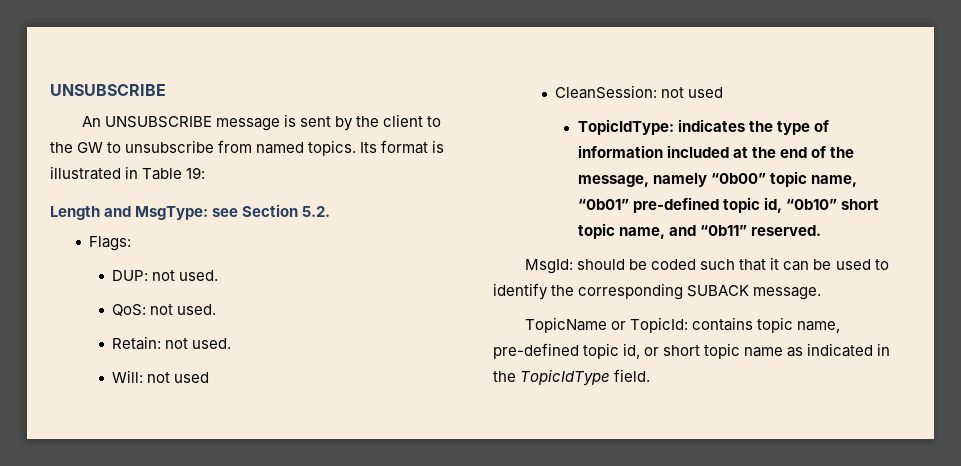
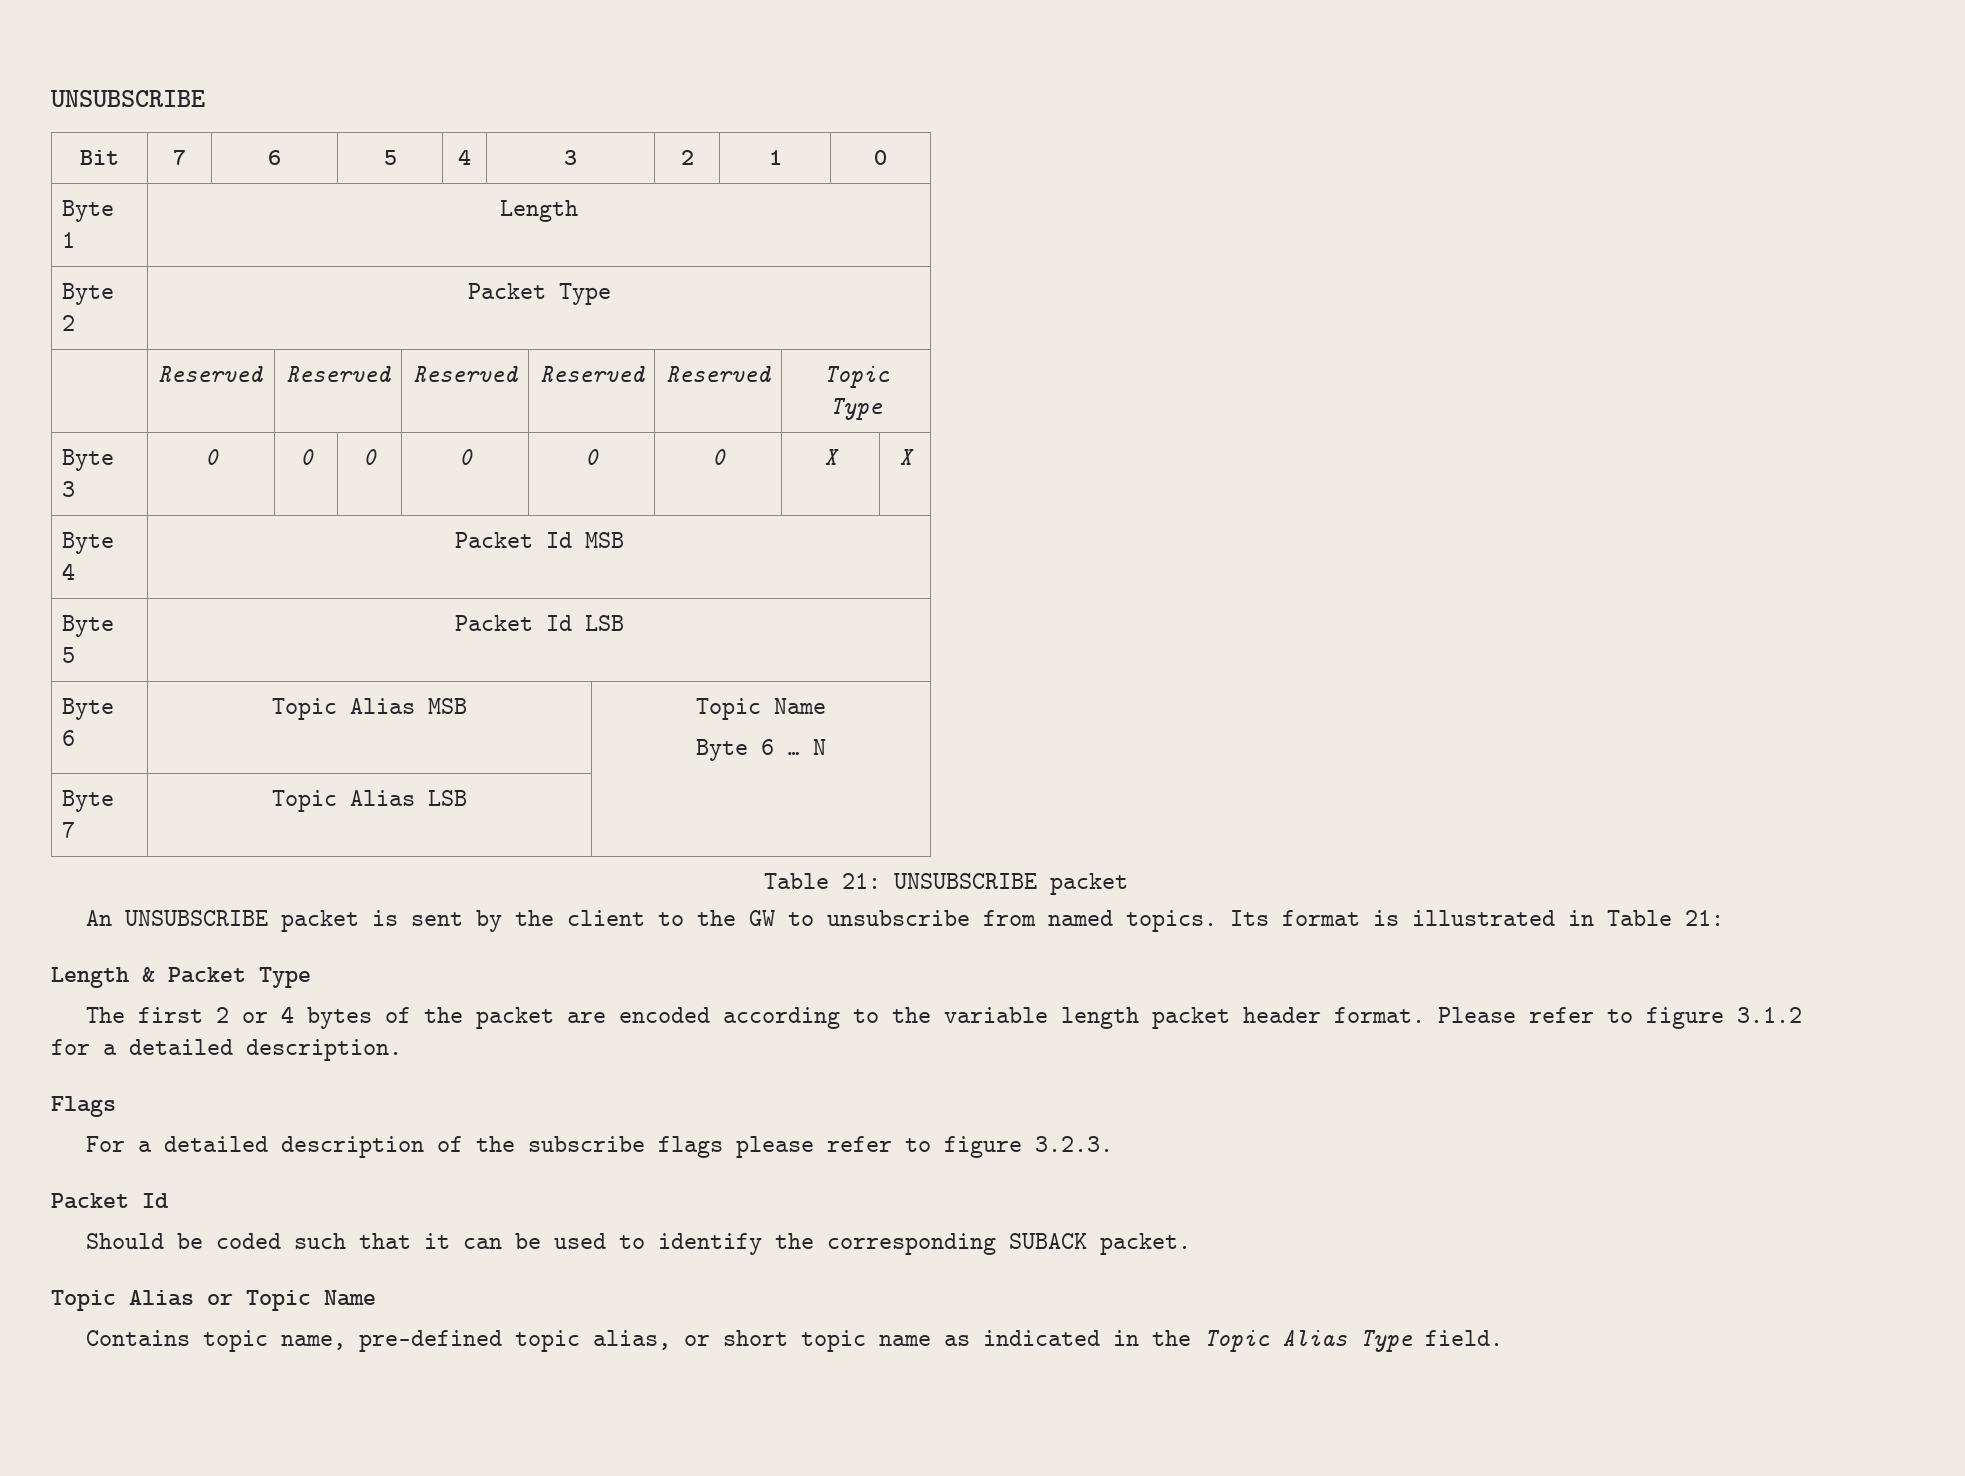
[50,84,166,96] UNSUBSCRIBE -> [50,90,205,107] [80,150,119,165] [173,150,186,165] [268,150,281,165] [383,150,397,165] [458,150,471,165] [564,150,577,165] [680,150,694,165] [768,150,782,165] [874,150,887,165] [61,200,114,222] [61,232,75,248] [500,200,578,222] [61,283,114,305] [61,315,75,331] [467,283,611,305] [157,366,263,382] [286,366,391,382] [413,366,518,382] [539,366,645,382] [666,366,771,382] [823,366,890,388] [830,398,883,420] [61,449,114,471] [61,481,75,497] [204,449,219,465] [299,449,314,465] [363,449,377,465] [458,449,473,465] [585,449,599,465] [711,449,726,465] [824,449,839,465] [898,449,914,465] [61,532,114,554] [61,563,75,580] [454,532,624,548] [61,615,114,637] [61,647,75,663] [454,615,624,631] [61,698,114,720] [61,730,75,746] [272,698,467,720] [696,698,826,720] [696,739,826,761] [61,790,114,812] [61,822,75,838] [272,790,467,812] [763,873,1128,895] UNSUBSCRIBE // Bit | 7 | 6 | 5 | 4 | 3 | 2 | 1 | 0 // Byte 1 | Length // Byte 2 | Packet Type // | Reserved | Reserved | Reserved | Reserved | Reserved | Topic Type // Byte 3 | 0 | 0 | 0 | 0 | 0 | 0 | X | X // Byte 4 | Packet Id MSB // Byte 5 | Packet Id LSB // Byte 6 | Topic Alias MSB | Topic Name // Byte 6 … N // Byte 7 | Topic Alias LSB | // Table 21: UNSUBSCRIBE packet
[216,118,281,131] message -> [280,910,359,932] packet
[186,167,206,179] [50,204,331,220] [89,236,132,251] [112,270,219,281] [112,304,217,316] [112,336,232,350] [112,370,210,383] [555,85,724,99] [577,119,830,135] [577,145,855,158] [577,171,858,187] [577,197,880,213] [577,223,822,239] [525,259,626,274] 19: // Length and MsgType: see Section 5.2. // Flags: // DUP: not used. // QoS: not used. // Retain: not used. // Will: not used // CleanSession: not used // TopicIdType: indicates the type of information included at the end of the message, namely “0b00” topic name, “0b01” pre-defined topic id, “0b10” short topic name, and “0b11” reserved. // MsgId: should -> [1684,910,1724,926] [51,967,311,988] [85,1006,1802,1029] [51,1039,402,1061] [51,1096,116,1117] [85,1136,1113,1158] [51,1193,169,1209] [85,1233,164,1249] 21: // Length & Packet Type // The first 2 or 4 bytes of the packet are encoded according to the variable length packet header format. Please refer to figure 3.1.2 for a detailed description. // Flags // For a detailed description of the subscribe flags please refer to figure 3.2.3. // Packet Id // Should
[753,287,822,300] [525,317,754,333] message. // TopicName or TopicId: contains -> [1099,1233,1191,1255] [51,1290,376,1311] [85,1330,190,1346] packet. // Topic Alias or Topic Name // Contains
[623,343,641,359] id, -> [592,1330,671,1350] alias,
[520,369,611,386] TopicIdType -> [1203,1330,1413,1352] Topic Alias Type

